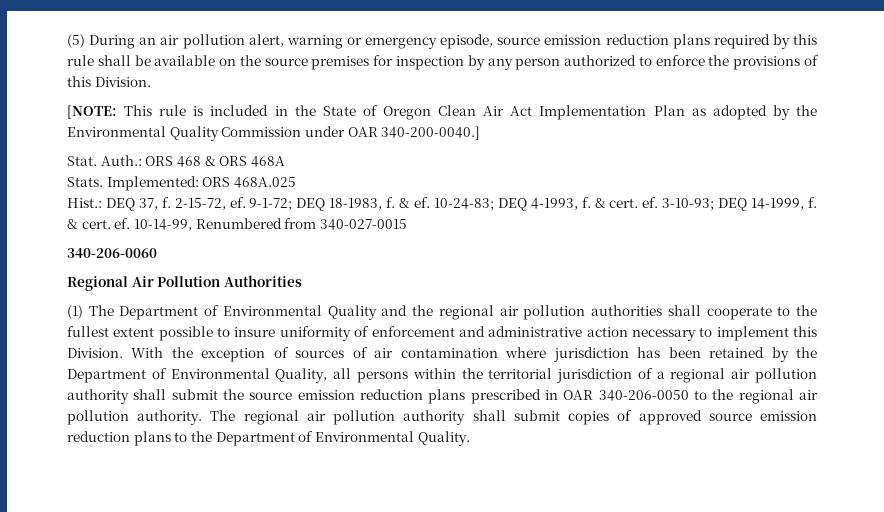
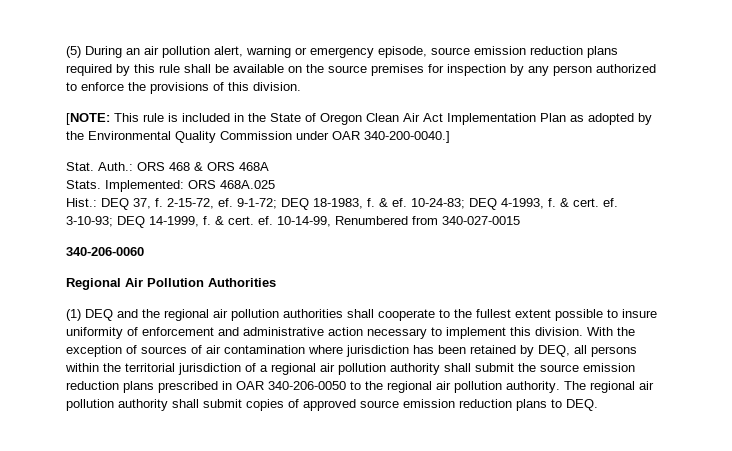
[94,77,151,87] Division. -> [253,82,301,91] division.
[88,305,377,320] The Department of Environmental Quality -> [85,309,113,321] DEQ
[67,348,123,358] Division. -> [535,327,583,336] division.
[796,347,818,358] [67,368,328,383] the Department of Environmental Quality, -> [538,345,570,357] DEQ,
[190,431,470,446] the Department of Environmental Quality. -> [566,399,598,411] DEQ.

